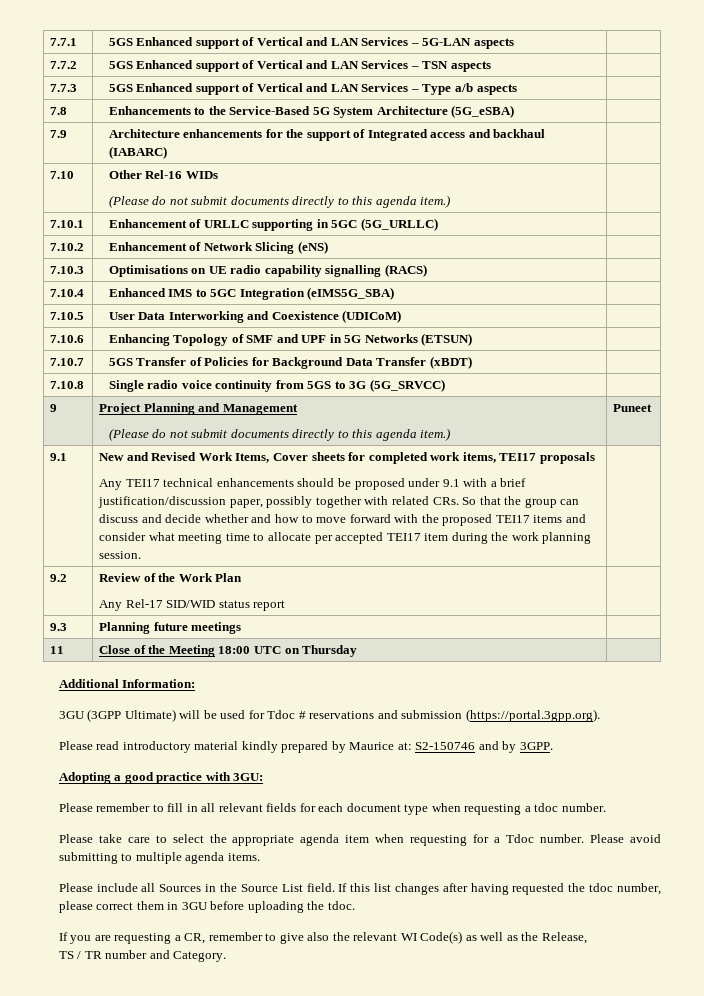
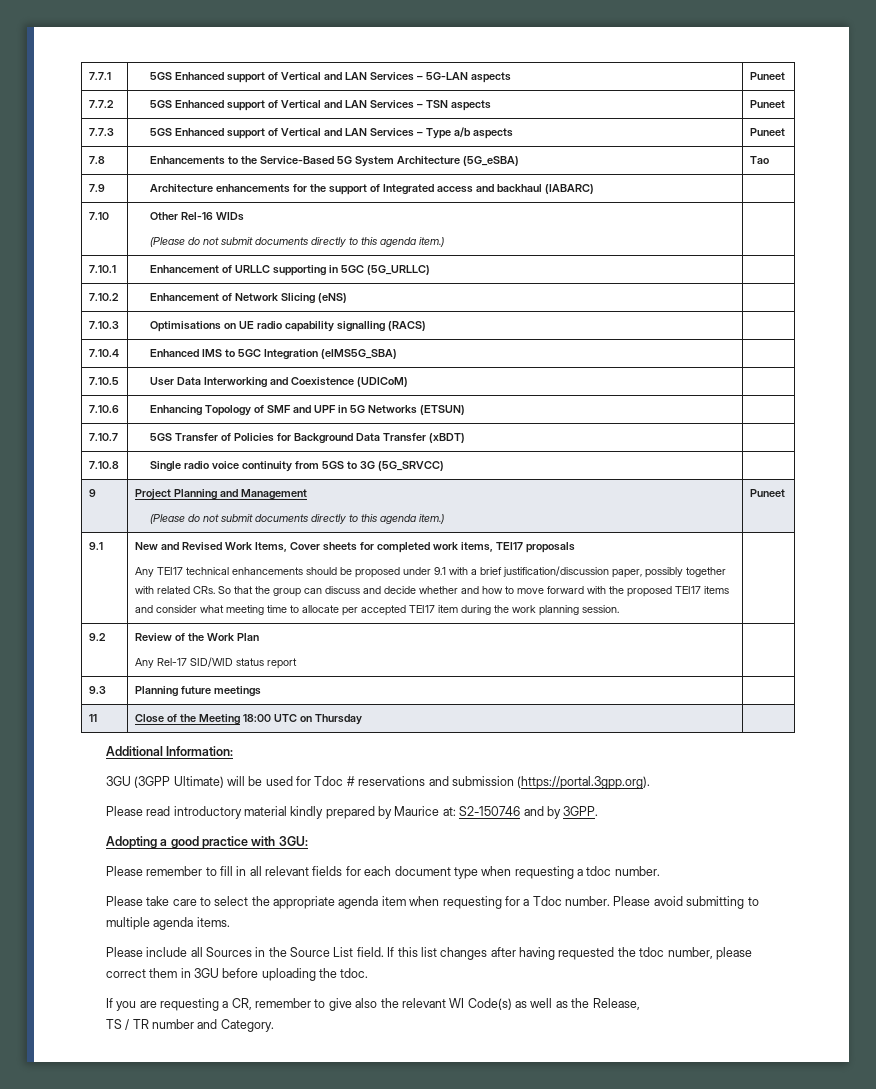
(514, 43) none -> [749,72,785,80] Puneet
(491, 66) none -> [749,100,785,108] Puneet
(517, 89) none -> [749,128,785,136] Puneet
(515, 111) none -> [749,156,769,164] Tao

